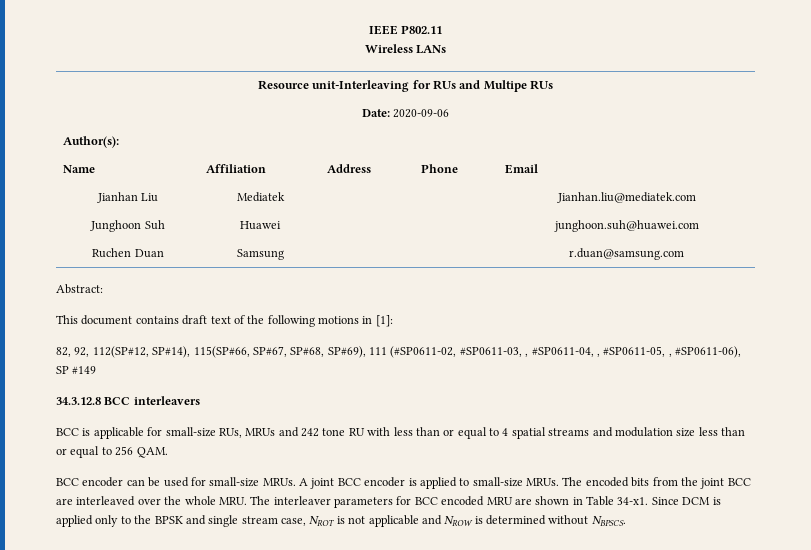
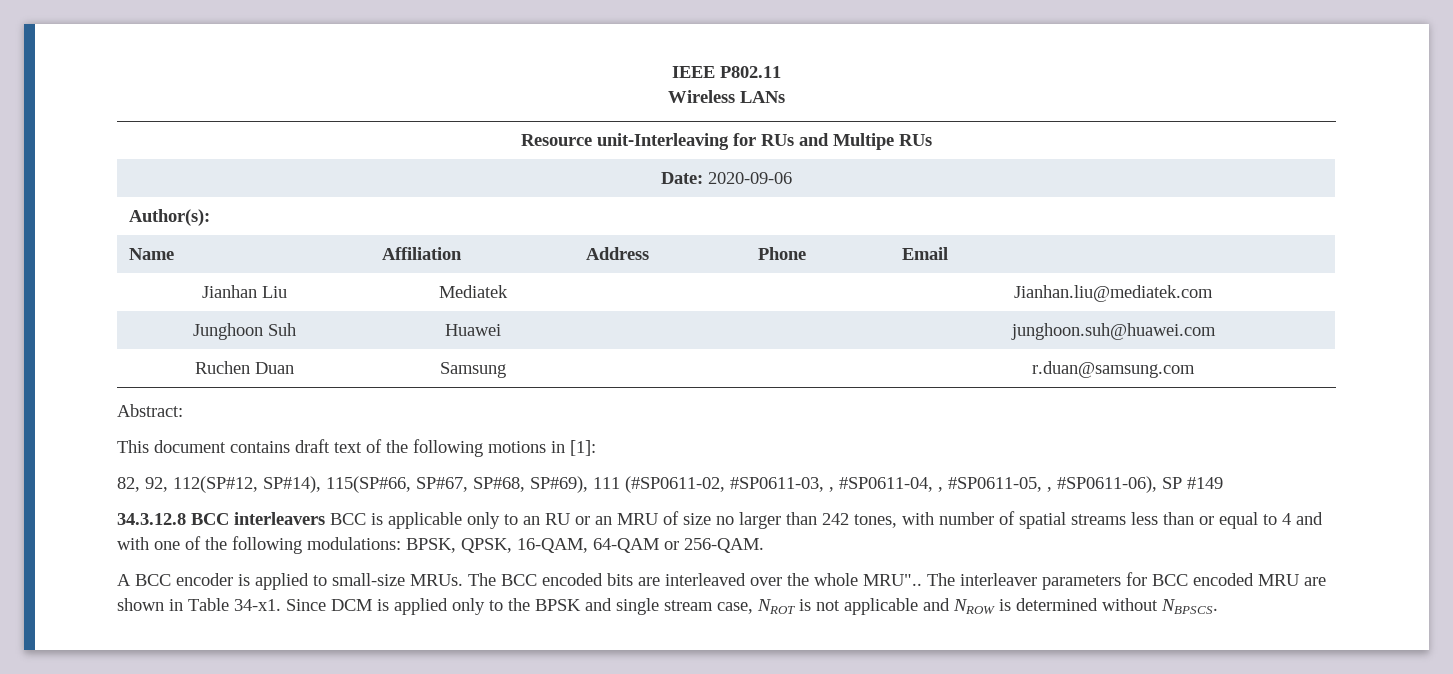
(200, 400) // -> (325, 518) none
[147,427,391,438] for small-size RUs, MRUs and 242 tone RU with -> [467,511,1126,529] only to an RU or an MRU of size no larger than 242 tones, with number of spatial streams
[511,427,745,439] [56,446,168,458] [56,477,335,489] spatial streams and modulation size less than or equal to 256 QAM. // BCC encoder can be used for small-size MRUs. A joint -> [1296,512,1323,525] [117,536,764,554] [117,574,131,586] and with one of the following modulations: BPSK, QPSK, 16-QAM, 64-QAM or 256-QAM. // A
(583, 481) none -> [501,574,537,586] BCC
[652,477,751,489] from the joint BCC -> (633, 579) none
[218,497,247,505] MRU. -> [863,574,922,586] MRU"..

